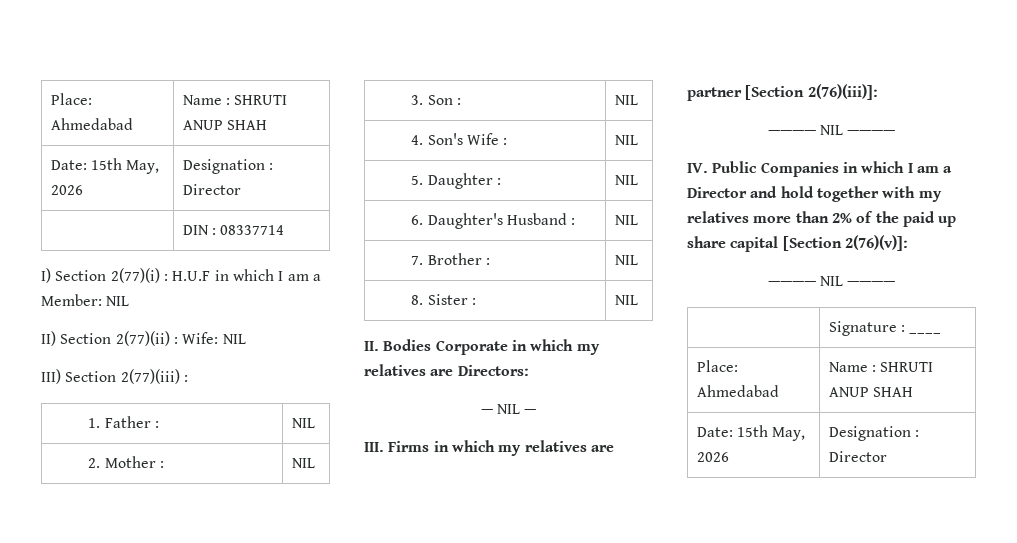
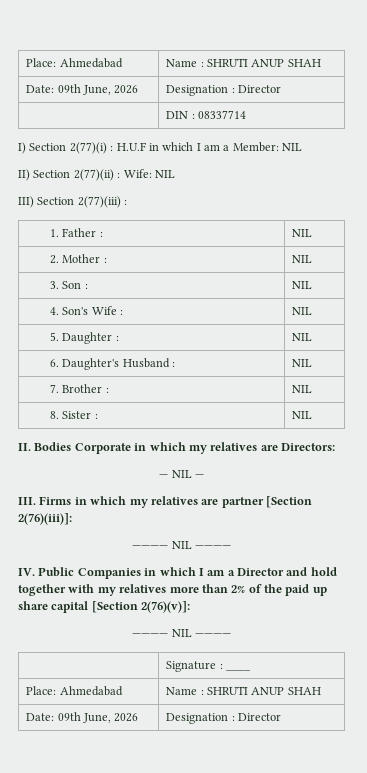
[50,93,92,105] [50,118,133,130] [182,95,288,105] [182,120,268,130] [50,158,160,174] Place: Ahmedabad | Name : SHRUTI ANUP SHAH // Date: 15th May, -> [26,58,123,68] [166,58,321,67] [26,84,112,95] Place: Ahmedabad | Name : SHRUTI ANUP SHAH // Date: 09th June,
[737,425,806,441] 15th May, -> [57,712,112,723] 09th June,

